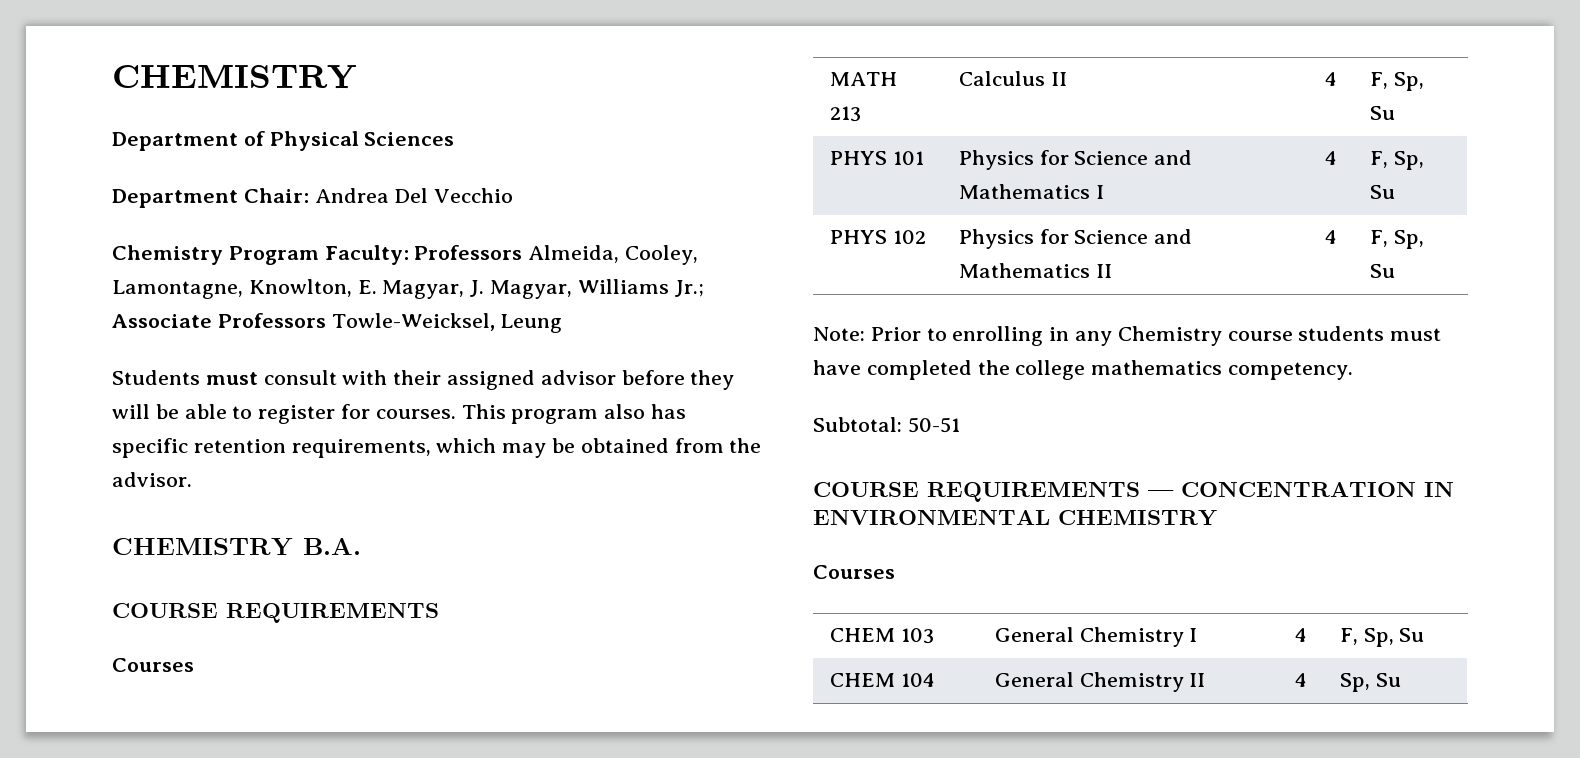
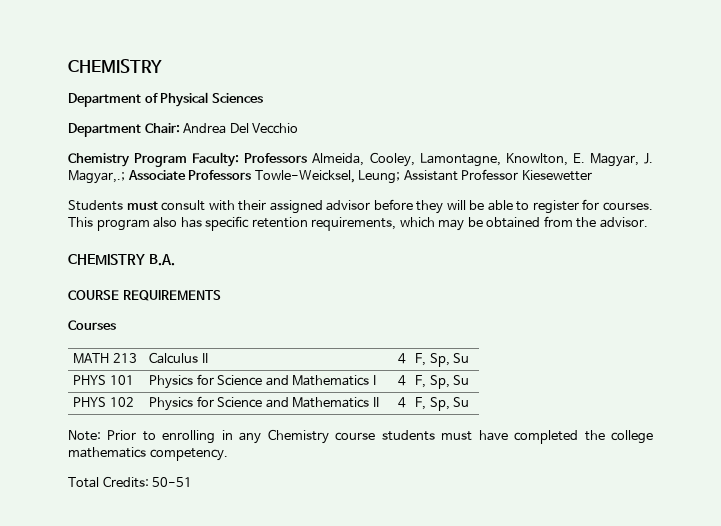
[490,279,704,299] [112,313,563,333] Magyar, Williams Jr.; Associate Professors Towle-Weicksel, Leung -> [68,169,592,184] Magyar,.; Associate Professors Towle-Weicksel, Leung; Assistant Professor Kiesewetter
[813,417,902,432] Subtotal: -> [68,476,149,488] Total Credits:
[813,482,1454,502] [813,510,1217,526] [813,565,895,579] [829,628,934,644] [994,627,1198,647] [1295,628,1308,642] [1339,628,1425,647] [829,673,935,687] [994,672,1206,692] [1295,673,1308,687] [1339,673,1401,692] // COURSE REQUIREMENTS — CONCENTRATION IN ENVIRONMENTAL CHEMISTRY // Courses // CHEM 103 | General Chemistry I | 4 | F, Sp, Su // CHEM 104 | General Chemistry II | 4 | Sp, Su -> (193, 482) none

